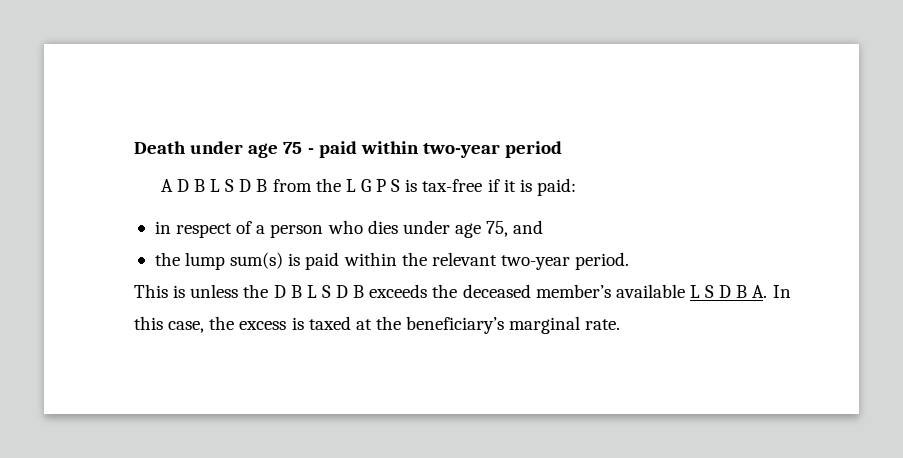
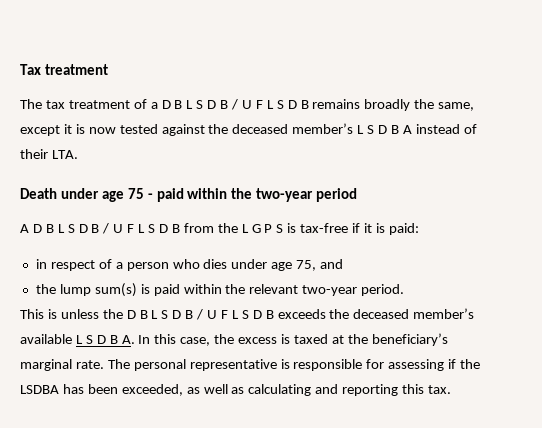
(134, 147) none -> [20,64,108,75] [20,99,475,111] [20,123,477,136] [20,149,78,159] Tax treatment // The tax treatment of a D B L S D B / U F L S D B remains broadly the same, except it is now tested against the deceased member’s L S D B A instead of their LTA. //
(419, 147) none -> [231,188,253,199] the
(268, 185) none -> [102,223,180,234] / U F L S D B
(365, 291) none -> [196,309,274,320] / U F L S D B
(621, 324) none -> [107,359,481,371] [20,384,452,396] The personal representative is responsible for assessing if the LSDBA has been exceeded, as well as calculating and reporting this tax.

